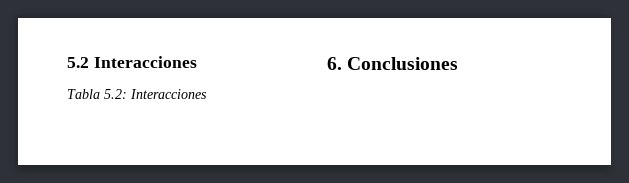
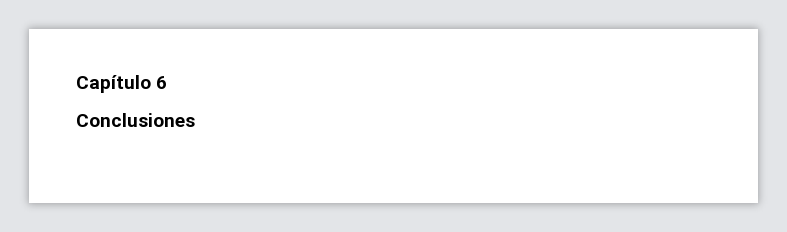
[67,56,197,68] [67,89,207,99] [327,57,342,70] 5.2 Interacciones // Tabla 5.2: Interacciones // 6. -> [76,75,168,93] Capítulo 6 //

